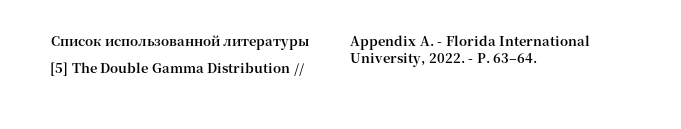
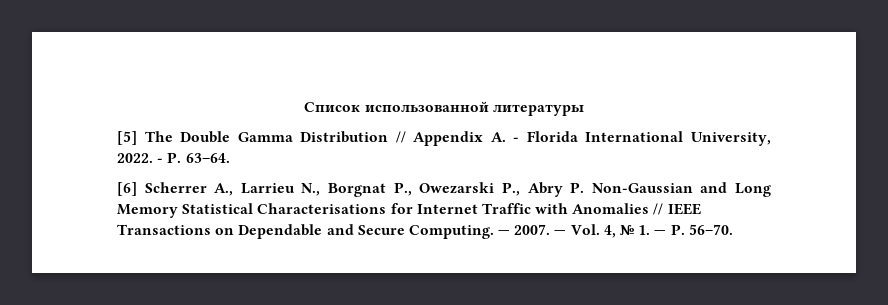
(538, 58) none -> [117,182,772,197] [117,203,701,218] [117,224,733,239] // [6] Scherrer A., Larrieu N., Borgnat P., Owezarski P., Abry P. Non-Gaussian and Long Memory Statistical Characterisations for Internet Traffic with Anomalies // IEEE Transactions on Dependable and Secure Computing. — 2007. — Vol. 4, № 1. — P. 56–70.

